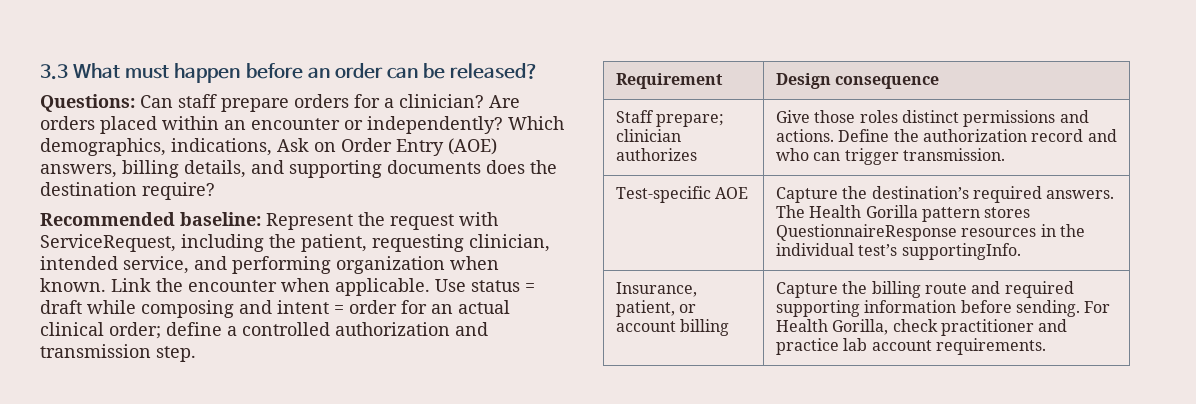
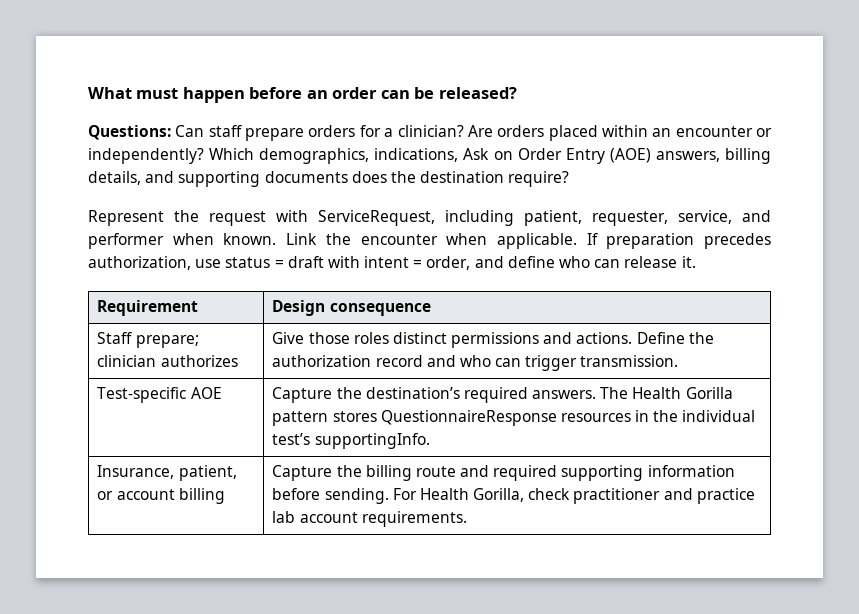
[40,64,68,80] 3.3 -> (88, 93) none
[40,212,261,226] Recommended baseline: -> (570, 179) none
[269,234,550,252] [40,256,445,274] the patient, requesting clinician, intended service, and performing organization -> [524,210,771,226] [88,233,164,249] patient, requester, service, and performer
[435,279,535,292] [40,300,510,318] [40,322,488,339] [40,344,196,362] Use status = draft while composing and intent = order for an actual clinical order; define a controlled authorization and transmission step. -> [586,233,771,249] [88,256,696,270] If preparation precedes authorization, use status = draft with intent = order, and define who can release it.

